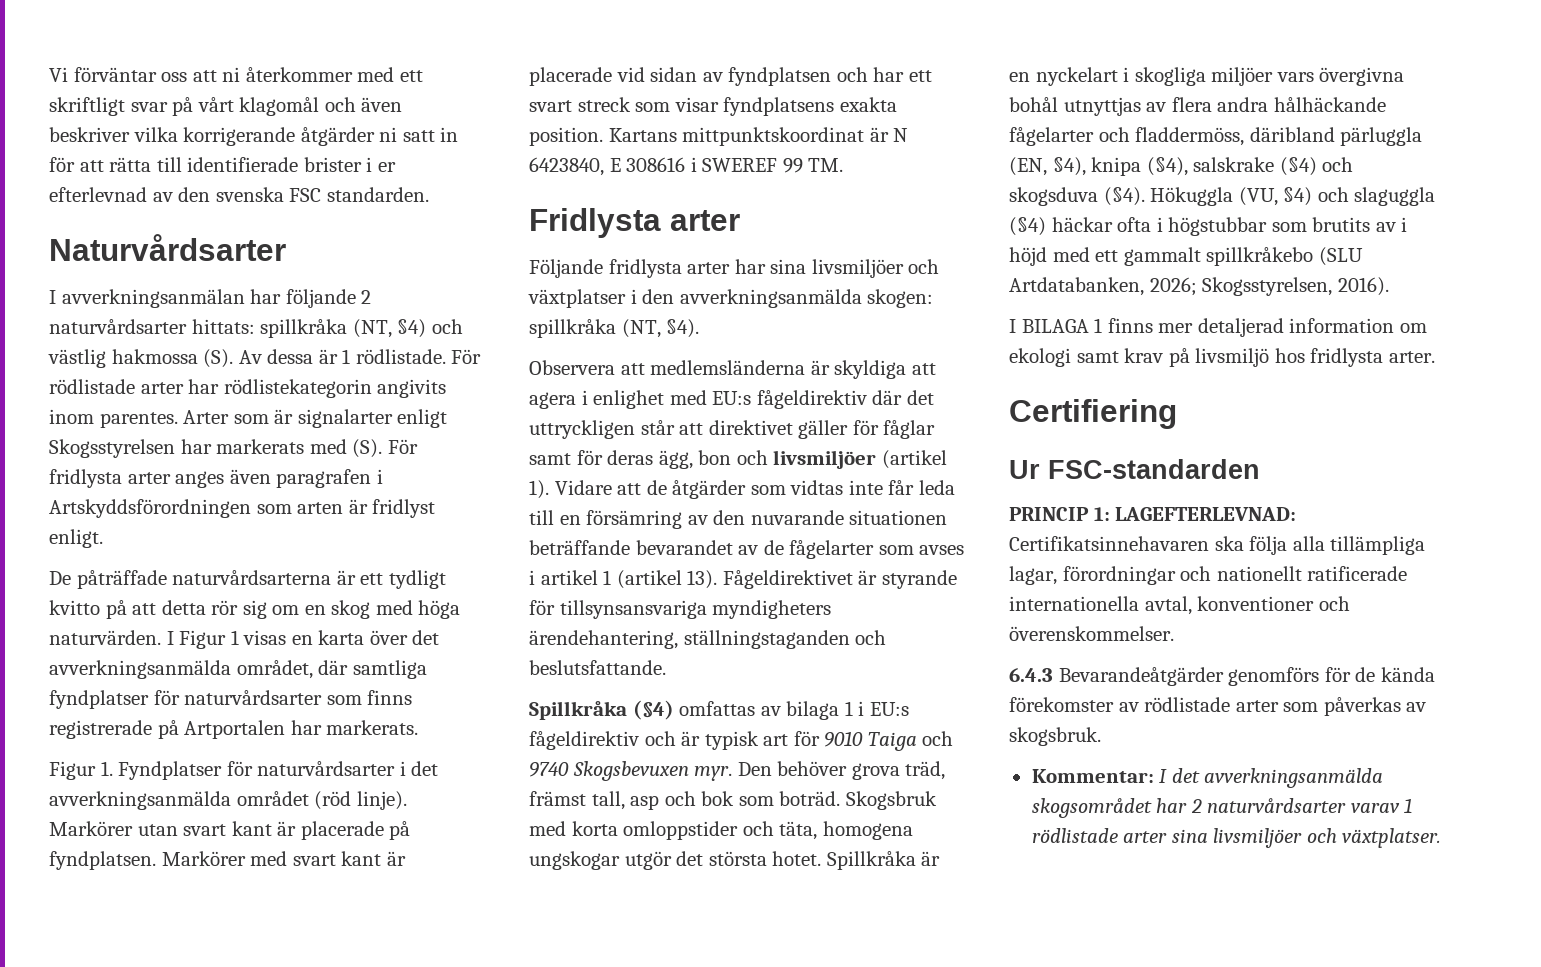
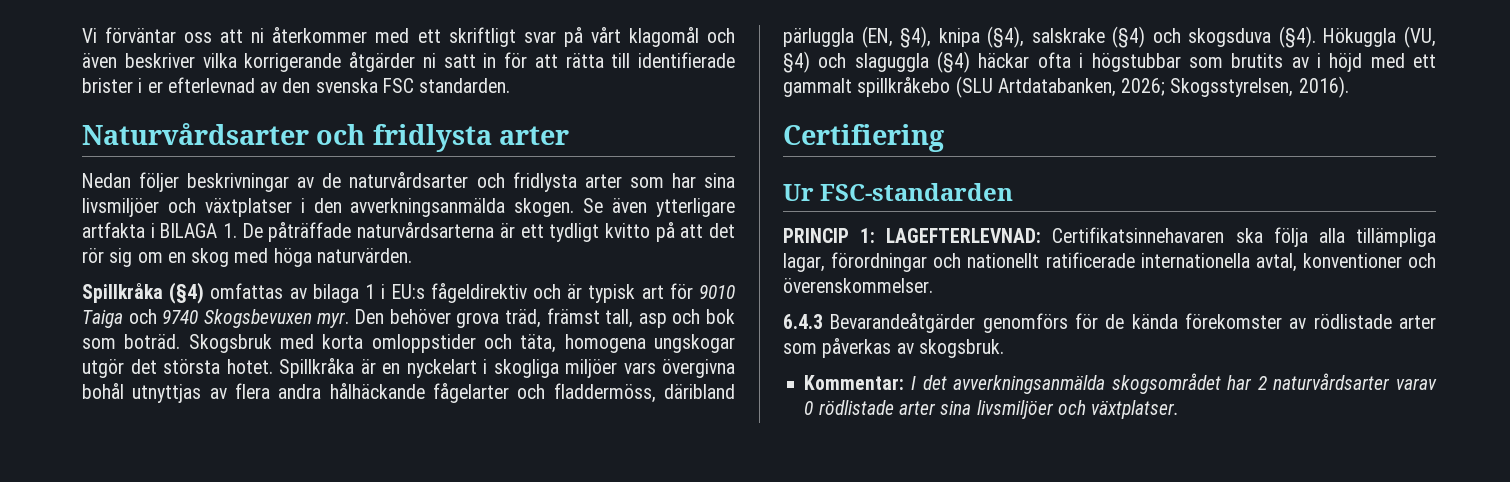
[49,289,372,308] [49,319,463,338] [48,349,482,368] [49,379,447,398] [49,409,448,428] [49,439,418,458] [49,469,383,488] [49,499,436,518] [49,529,103,548] // I avverkningsanmälan har följande 2 naturvårdsarter hittats: spillkråka (NT, §4) och västlig hakmossa (S). Av dessa är 1 rödlistade. För rödlistade arter har rödlistekategorin angivits inom parentes. Arter som är signalarter enligt Skogsstyrelsen har markerats med (S). För fridlysta arter anges även paragrafen i Artskyddsförordningen som arten är fridlyst enligt. // -> [316,124,569,152] [82,172,736,192] [82,198,736,217] [82,222,238,238] och fridlysta arter // Nedan följer beskrivningar av de naturvårdsarter och fridlysta arter som har sina livsmiljöer och växtplatser i den avverkningsanmälda skogen. Se även ytterligare artfakta i BILAGA 1.
[161,600,206,615] detta -> [709,223,736,238] det
[166,630,440,649] [49,660,427,679] [49,690,413,709] [49,720,419,739] [49,761,439,780] [49,791,407,810] [49,821,411,840] [49,851,406,870] [529,67,932,86] [529,97,897,116] [529,127,909,146] [529,157,844,176] [529,208,740,238] [529,259,940,278] [528,289,934,308] [529,319,700,338] [529,360,936,379] [529,390,934,409] [529,420,936,439] [529,450,947,469] [529,480,955,499] [529,510,948,529] [529,540,965,559] [529,570,957,589] [529,600,832,619] [529,630,887,649] [529,660,666,675] I Figur 1 visas en karta över det avverkningsanmälda området, där samtliga fyndplatser för naturvårdsarter som finns registrerade på Artportalen har markerats. // Figur 1. Fyndplatser för naturvårdsarter i det avverkningsanmälda området (röd linje). Markörer utan svart kant är placerade på fyndplatsen. Markörer med svart kant är placerade vid sidan av fyndplatsen och har ett svart streck som visar fyndplatsens exakta position. Kartans mittpunktskoordinat är N 6423840, E 308616 i SWEREF 99 TM. // Fridlysta arter // Följande fridlysta arter har sina livsmiljöer och växtplatser i den avverkningsanmälda skogen: spillkråka (NT, §4). // Observera att medlemsländerna är skyldiga att agera i enlighet med EU:s fågeldirektiv där det uttryckligen står att direktivet gäller för fåglar samt för deras ägg, bon och livsmiljöer (artikel 1). Vidare att de åtgärder som vidtas inte får leda till en försämring av den nuvarande situationen beträffande bevarandet av de fågelarter som avses i artikel 1 (artikel 13). Fågeldirektivet är styrande för tillsynsansvariga myndigheters ärendehantering, ställningstaganden och beslutsfattande. -> (412, 255) none
[1009,318,1427,337] [1009,348,1435,367] // I BILAGA 1 finns mer detaljerad information om ekologi samt krav på livsmiljö hos fridlysta arter. -> (1349, 87) none
[1404,798,1413,813] 1 -> [804,401,814,415] 0

